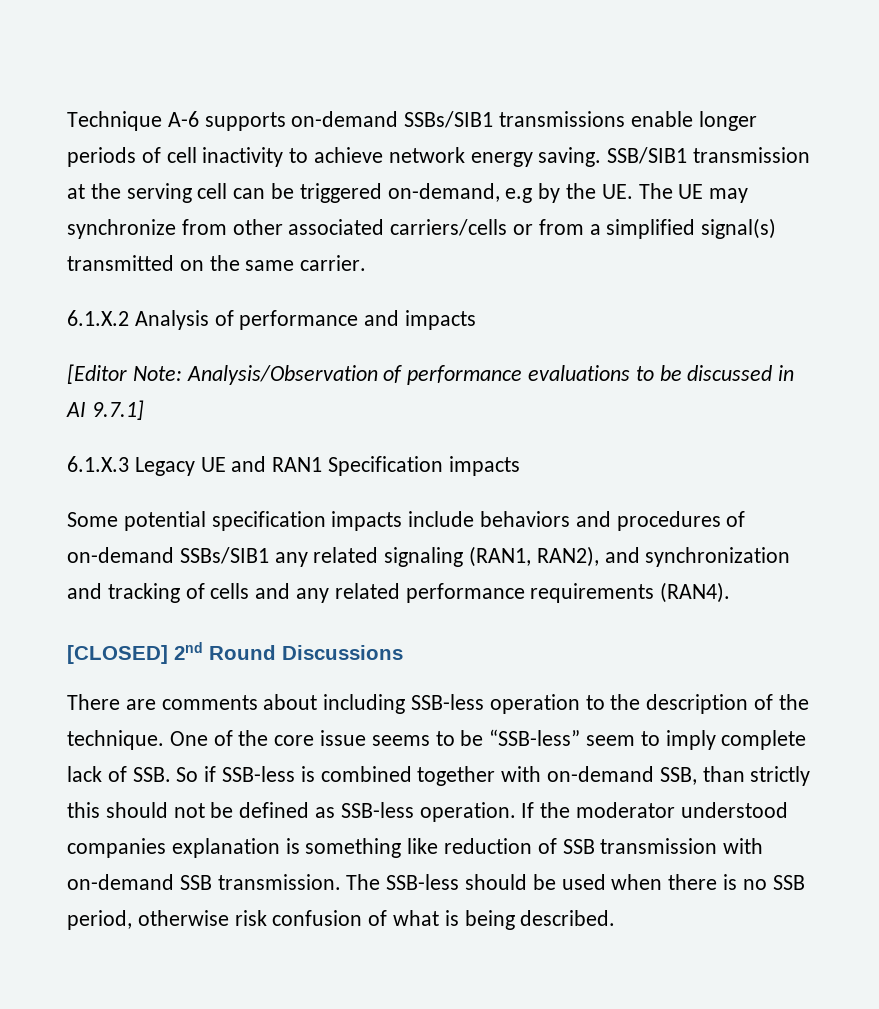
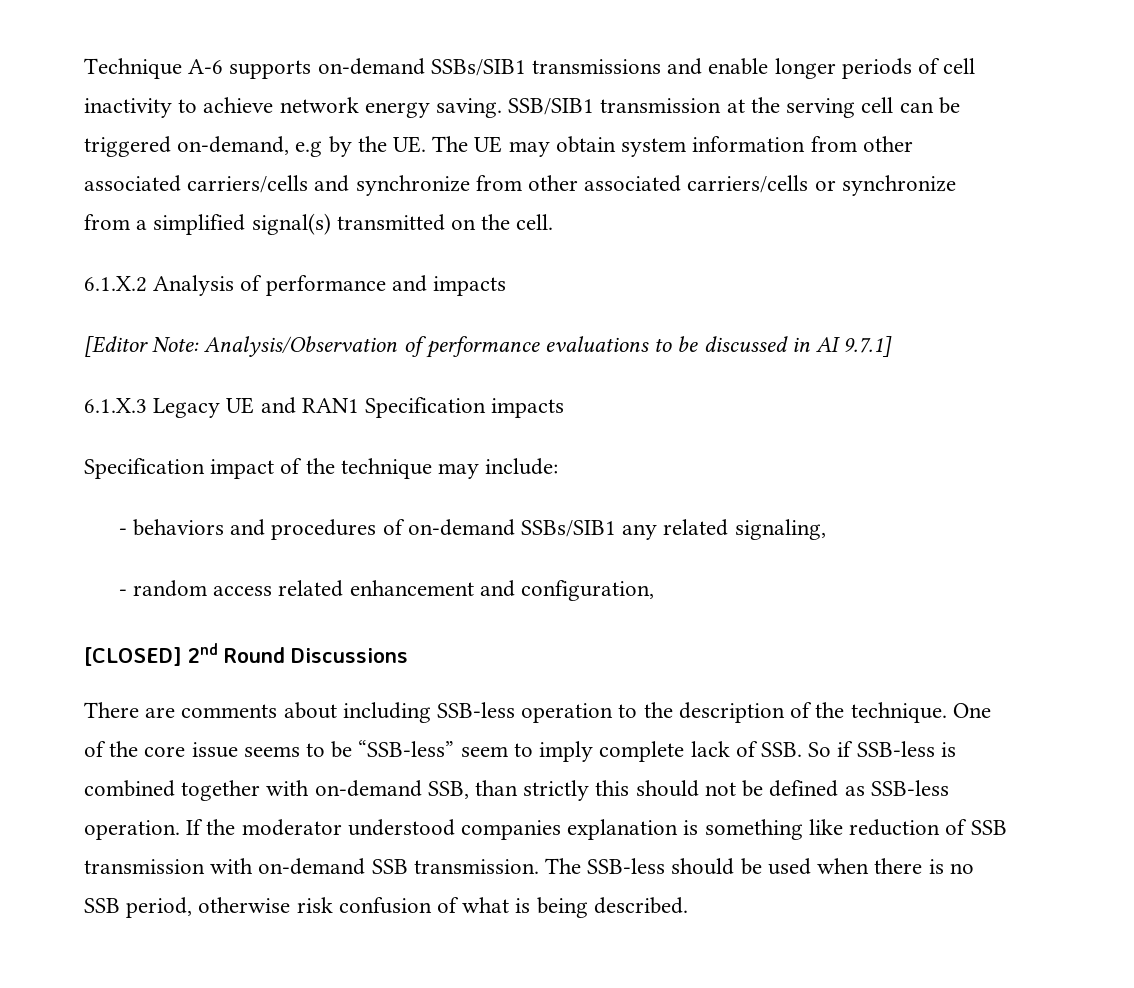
(626, 119) none -> [667,58,703,75] and
(749, 195) none -> [555,136,913,157] [84,175,350,193] obtain system information from other associated carriers/cells and
(534, 229) none -> [841,175,956,196] synchronize
[245,255,367,271] same carrier. -> [516,214,554,230] cell.
[67,511,475,531] Some potential specification impacts include -> [84,458,559,479] [118,528,127,535] Specification impact of the technique may include: // -
[384,546,791,567] [67,582,731,603] signaling (RAN1, RAN2), and synchronization and tracking of cells and any related performance requirements (RAN4). -> [734,519,826,540] [118,580,655,601] signaling, // - random access related enhancement and configuration,

